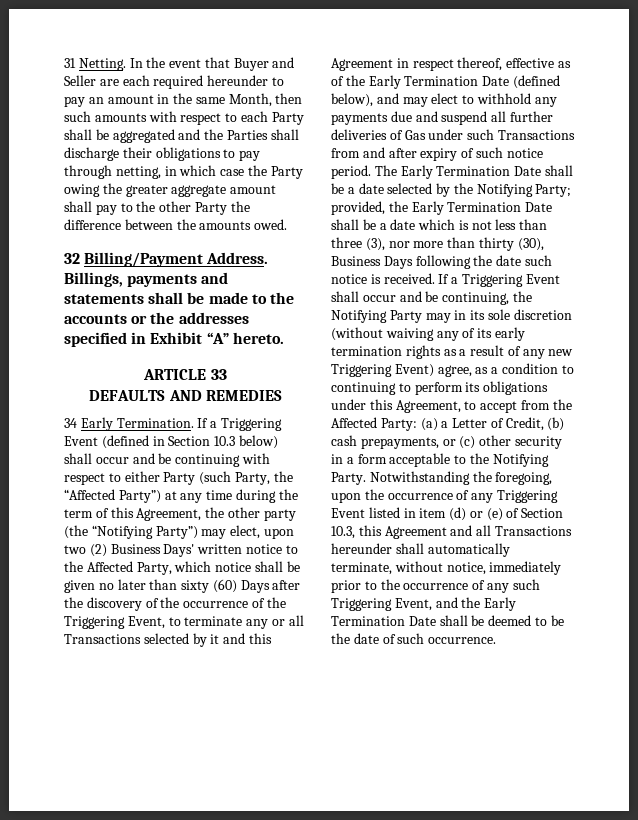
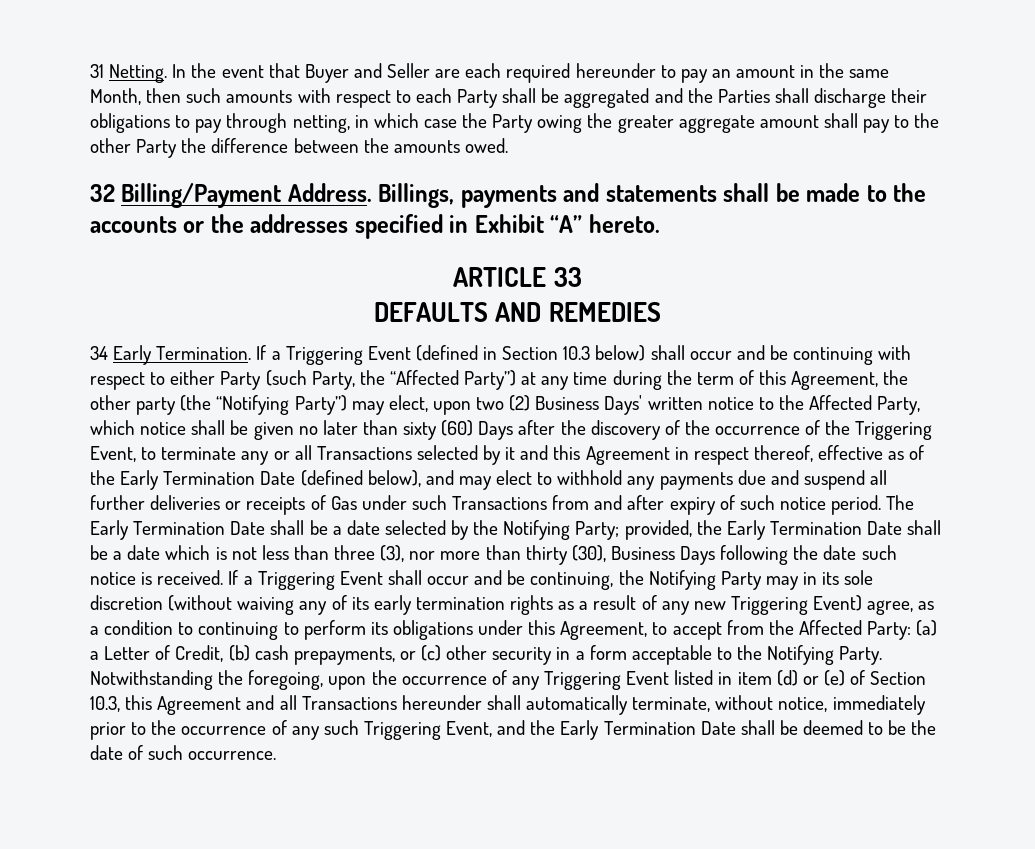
(387, 134) none -> [225,497,306,515] or receipts

